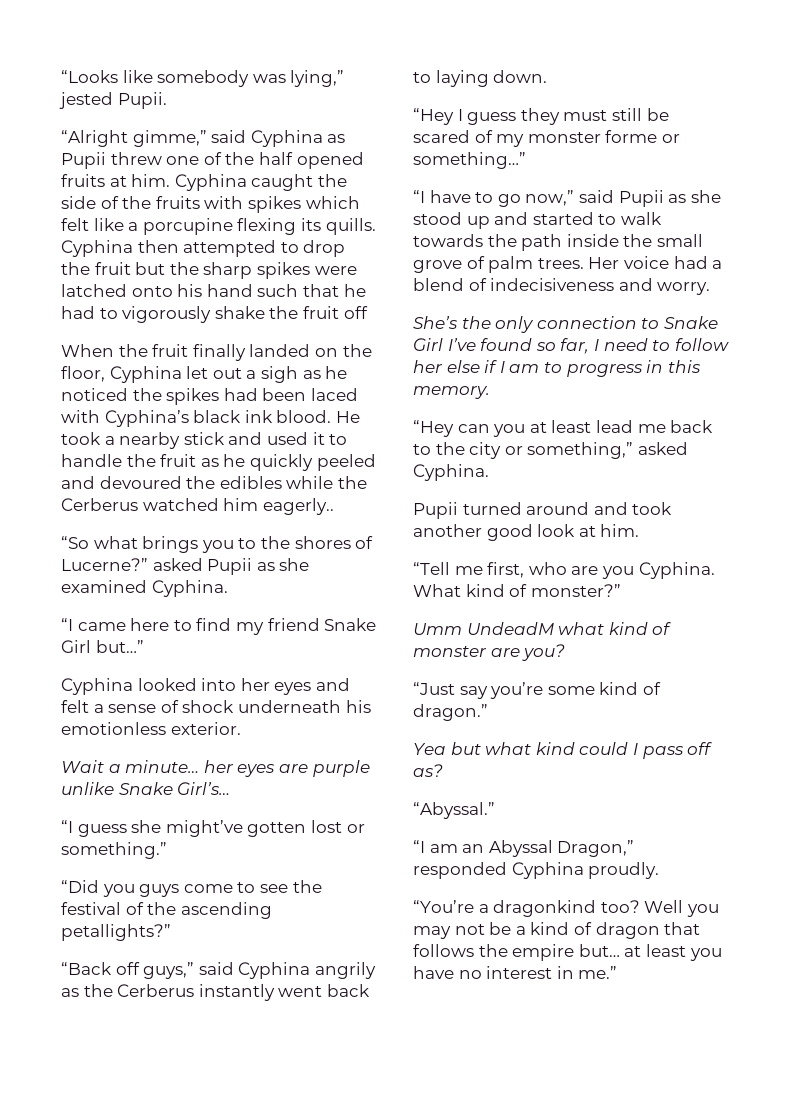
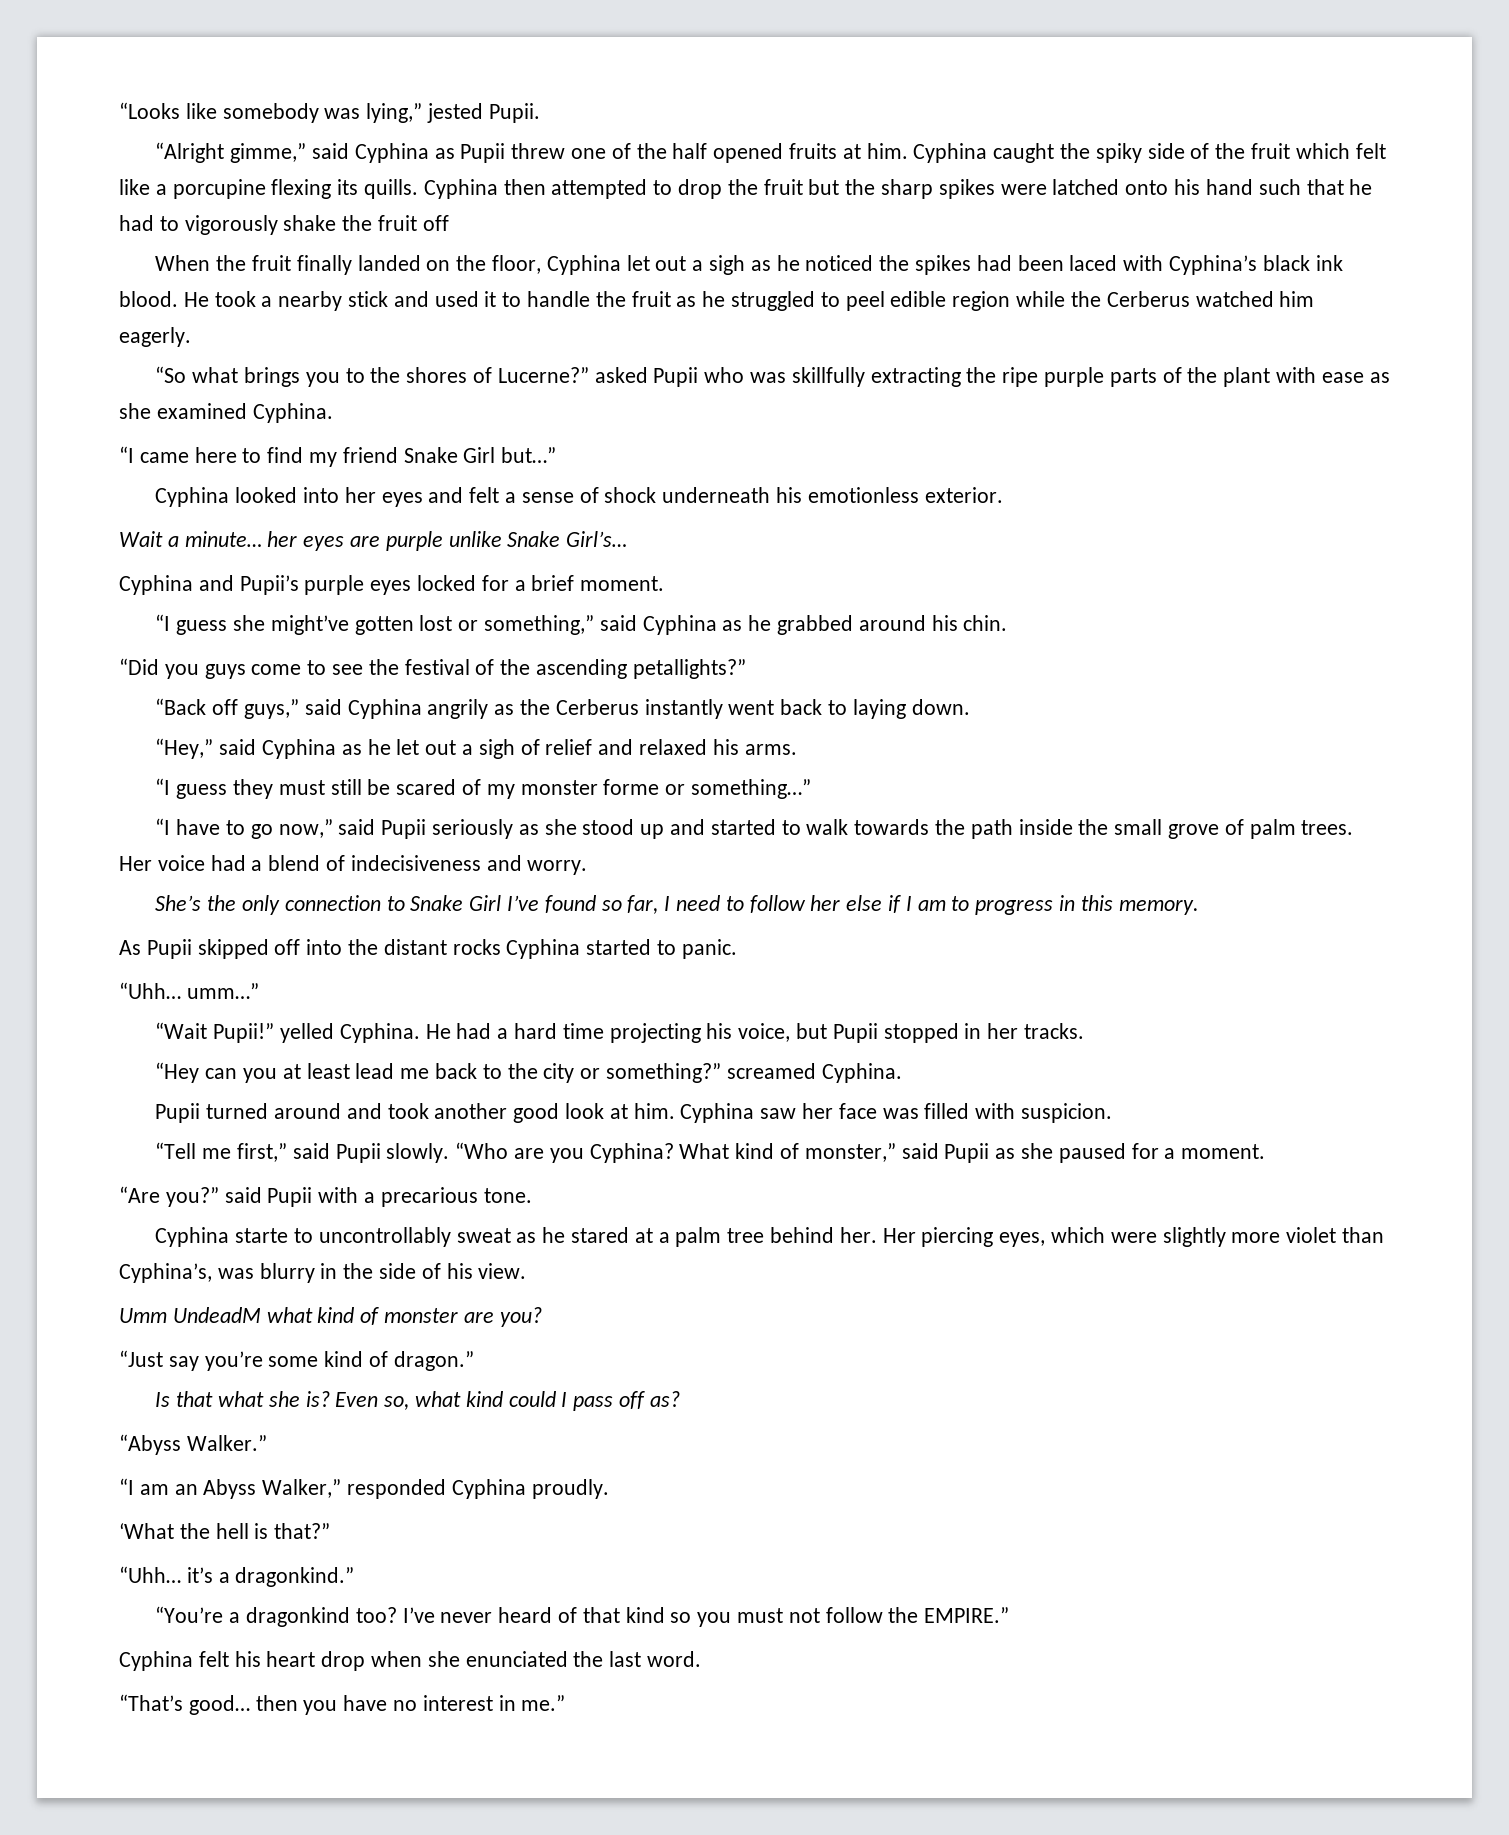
(347, 180) none -> [1095,143,1142,163] spiky
[155,196,301,213] fruits with spikes -> [1251,143,1291,159] fruit
[249,454,376,471] [61,476,282,489] quickly peeled and devoured the edibles -> [731,291,1011,311] struggled to peel edible region
[262,498,334,515] eagerly.. -> [119,327,191,347] eagerly.
(253, 566) none -> [704,367,1364,387] who was skillfully extracting the ripe purple parts of the plant with ease
(231, 788) none -> [119,575,665,595] // Cyphina and Pupii’s purple eyes locked for a brief moment.
[61,842,167,859] something.” -> [483,615,1008,635] something,” said Cyphina as he grabbed around his chin.
[413,108,463,125] “Hey I -> [155,738,797,759] [155,778,171,795] “Hey,” said Cyphina as he let out a sigh of relief and relaxed his arms. // “I
(664, 198) none -> [431,819,513,839] seriously
(490, 392) none -> [119,939,737,959] [119,982,259,999] [155,1022,1084,1043] // As Pupii skipped off into the distant rocks Cyphina started to panic. // “Uhh… umm…” // “Wait Pupii!” yelled Cyphina. He had a hard time projecting his voice, but Pupii stopped in her tracks.
[527,442,688,459] something,” asked -> [605,1063,816,1083] something?” screamed
[413,562,567,578] // “Tell me first, who -> [680,1103,1112,1123] [155,1142,509,1163] Cyphina saw her face was filled with suspicion. // “Tell me first,” said Pupii slowly. “Who
[638,562,715,579] Cyphina. -> [589,1143,674,1163] Cyphina?
[530,584,621,597] monster?” -> [804,1143,1266,1163] [119,1186,532,1207] [155,1227,1385,1247] [119,1263,527,1283] monster,” said Pupii as she paused for a moment. // “Are you?” said Pupii with a precarious tone. // Cyphina starte to uncontrollably sweat as he stared at a palm tree behind her. Her piercing eyes, which were slightly more violet than Cyphina’s, was blurry in the side of his view.
[413,742,481,755] Yea but -> [155,1391,410,1410] Is that what she is? Even so,
[413,802,495,819] “Abyssal.” -> [119,1434,267,1455] “Abyss Walker.”
[488,840,635,857] Abyssal Dragon,” -> [203,1479,342,1499] Abyss Walker,”
[413,900,719,917] [413,922,701,939] [413,944,686,961] “You’re a dragonkind too? Well you may not be a kind of dragon that follows the empire but… at least -> [119,1523,331,1539] [119,1566,355,1587] [155,1606,1010,1627] [119,1651,702,1671] [119,1694,298,1715] ‘What the hell is that?” // “Uhh… it’s a dragonkind.” // “You’re a dragonkind too? I’ve never heard of that kind so you must not follow the EMPIRE.” // Cyphina felt his heart drop when she enunciated the last word. // “That’s good… then

